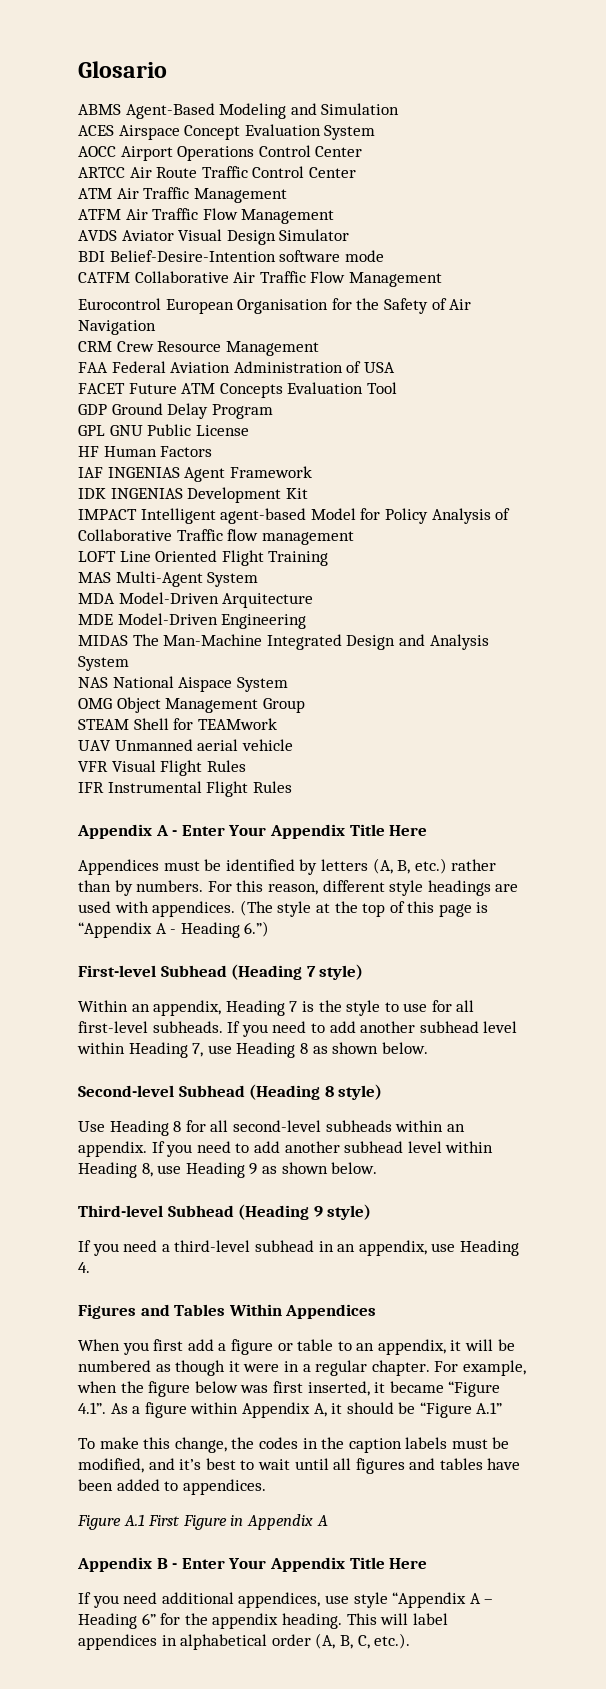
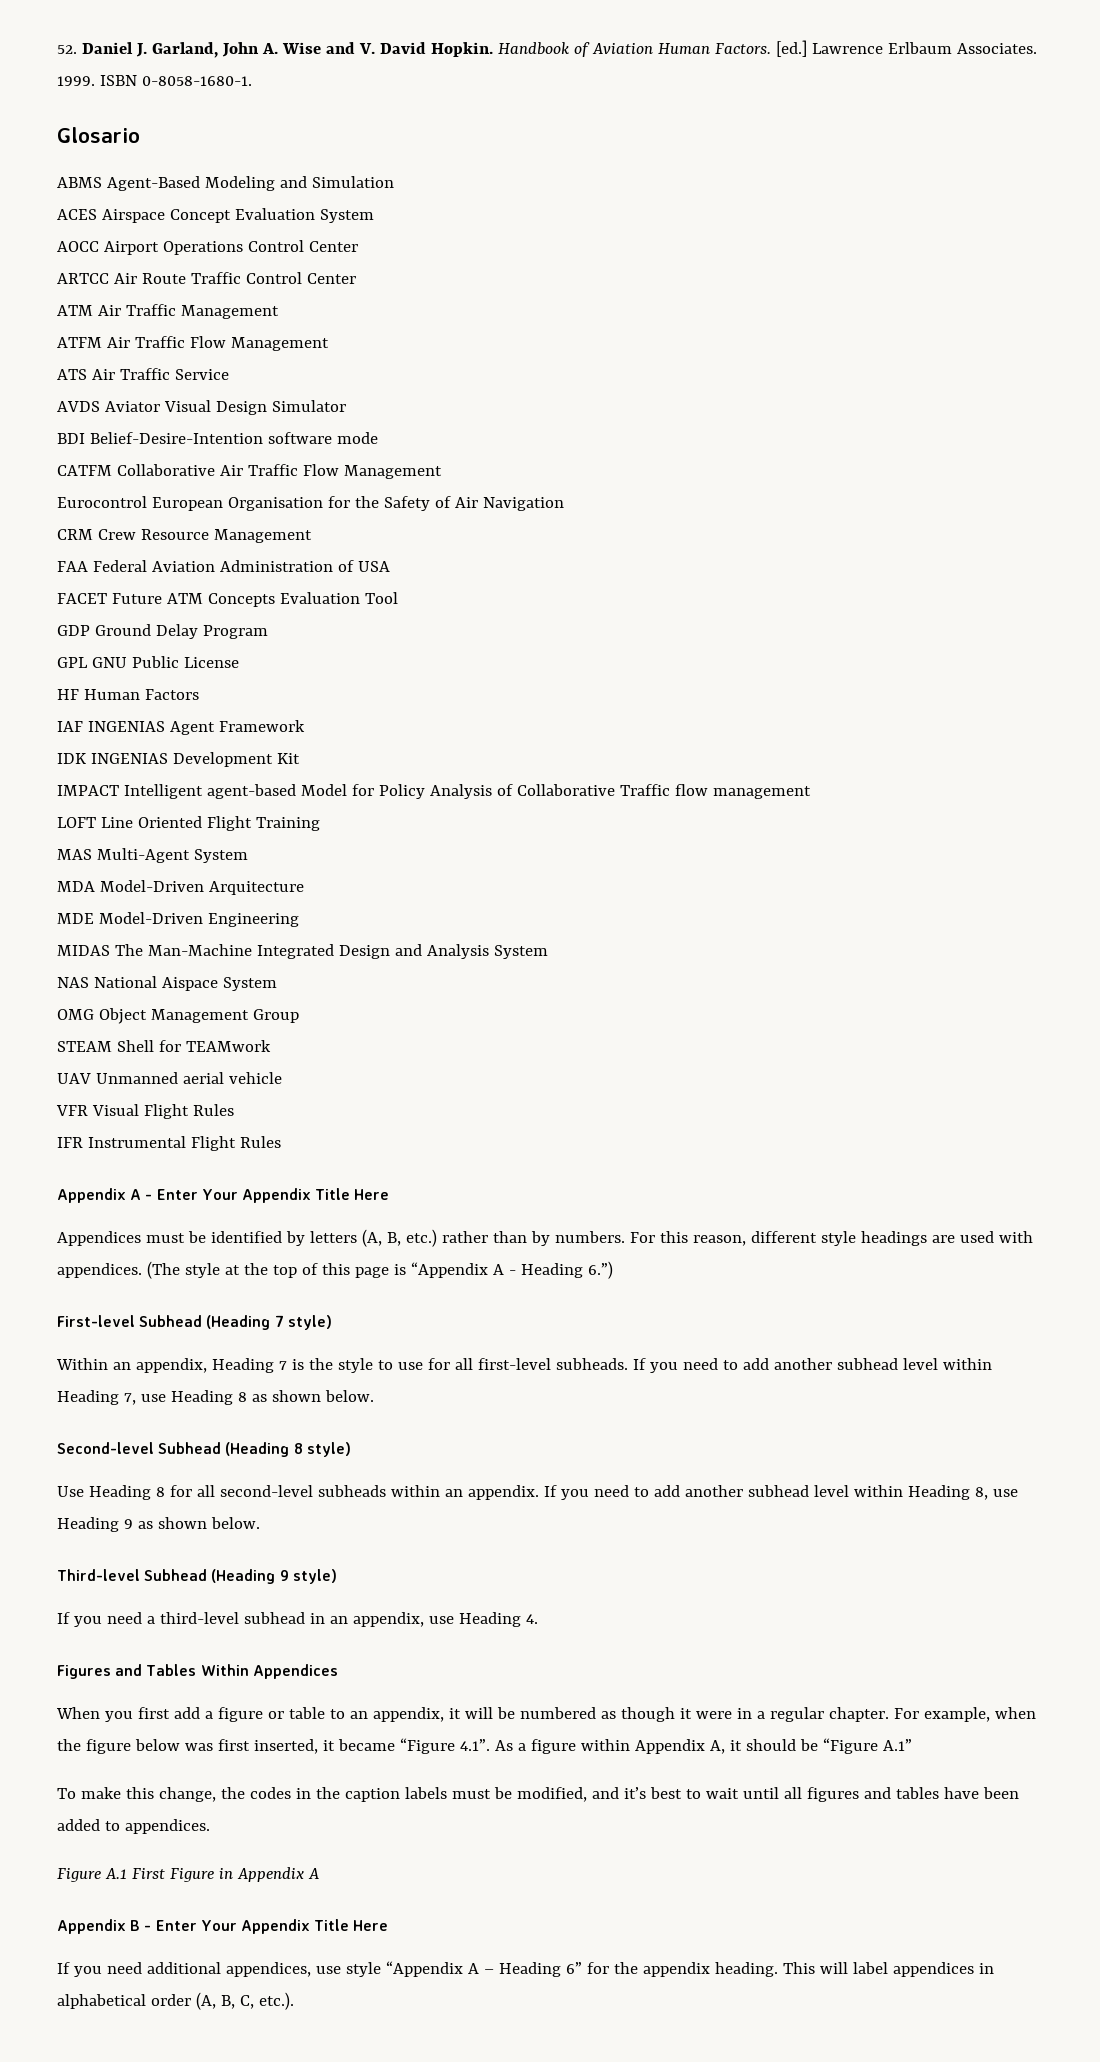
(78, 69) none -> [57,40,1037,58] [57,75,252,86] 52. Daniel J. Garland, John A. Wise and V. David Hopkin. Handbook of Aviation Human Factors. [ed.] Lawrence Erlbaum Associates. 1999. ISBN 0-8058-1680-1. //
(335, 216) none -> [57,368,229,380] // ATS Air Traffic Service

